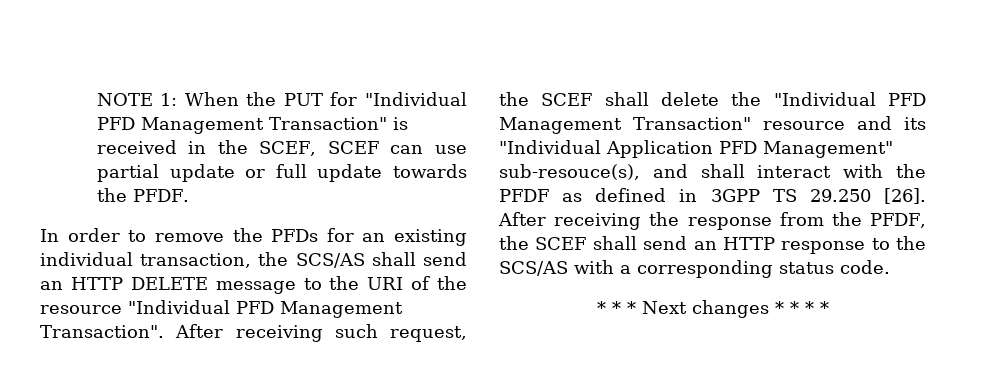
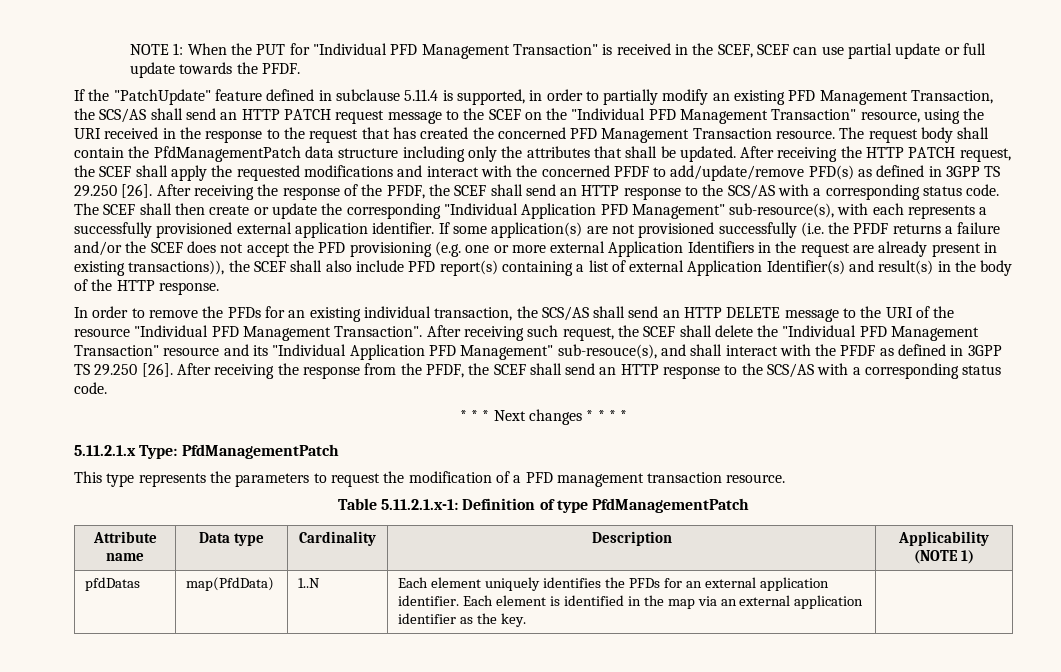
(189, 195) none -> [74,89,994,105] [74,108,985,124] [74,127,990,143] [74,146,1011,162] [74,165,1001,181] [74,184,1000,200] [74,203,988,219] [74,222,1001,238] [74,241,998,257] [74,260,1013,276] [74,279,219,295] // If the "PatchUpdate" feature defined in subclause 5.11.4 is supported, in order to partially modify an existing PFD Management Transaction, the SCS/AS shall send an HTTP PATCH request message to the SCEF on the "Individual PFD Management Transaction" resource, using the URI received in the response to the request that has created the concerned PFD Management Transaction resource. The request body shall contain the PfdManagementPatch data structure including only the attributes that shall be updated. After receiving the HTTP PATCH request, the SCEF shall apply the requested modifications and interact with the concerned PFDF to add/update/remove PFD(s) as defined in 3GPP TS 29.250 [26]. After receiving the response of the PFDF, the SCEF shall send an HTTP response to the SCS/AS with a corresponding status code. The SCEF shall then create or update the corresponding "Individual Application PFD Management" sub-resource(s), with each represents a successfully provisioned external application identifier. If some application(s) are not provisioned successfully (i.e. the PFDF returns a failure and/or the SCEF does not accept the PFD provisioning (e.g. one or more external Application Identifiers in the request are already present in existing transactions)), the SCEF shall also include PFD report(s) containing a list of external Application Identifier(s) and result(s) in the body of the HTTP response.
(829, 307) none -> [74,444,339,459] [74,471,786,487] [337,498,750,513] [92,531,157,543] [106,553,144,561] [199,532,264,546] [299,531,376,546] [591,531,672,546] [898,531,989,546] [914,550,974,564] [85,577,141,591] [186,577,275,591] [298,578,321,588] [398,577,829,591] [398,595,864,609] [398,613,527,627] // 5.11.2.1.x Type: PfdManagementPatch // This type represents the parameters to request the modification of a PFD management transaction resource. // Table 5.11.2.1.x-1: Definition of type PfdManagementPatch // Attribute name | Data type | Cardinality | Description | Applicability (NOTE 1) // pfdDatas | map(PfdData) | 1..N | Each element uniquely identifies the PFDs for an external application identifier. Each element is identified in the map via an external application identifier as the key. |

